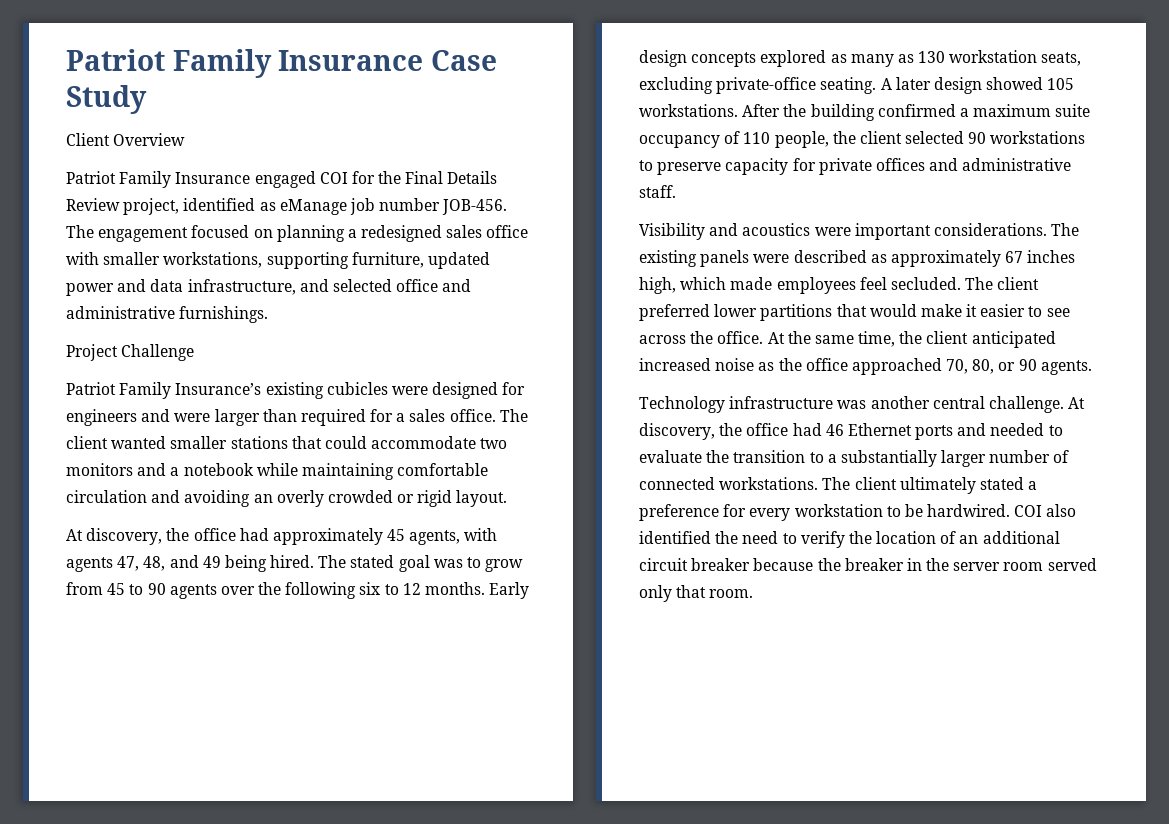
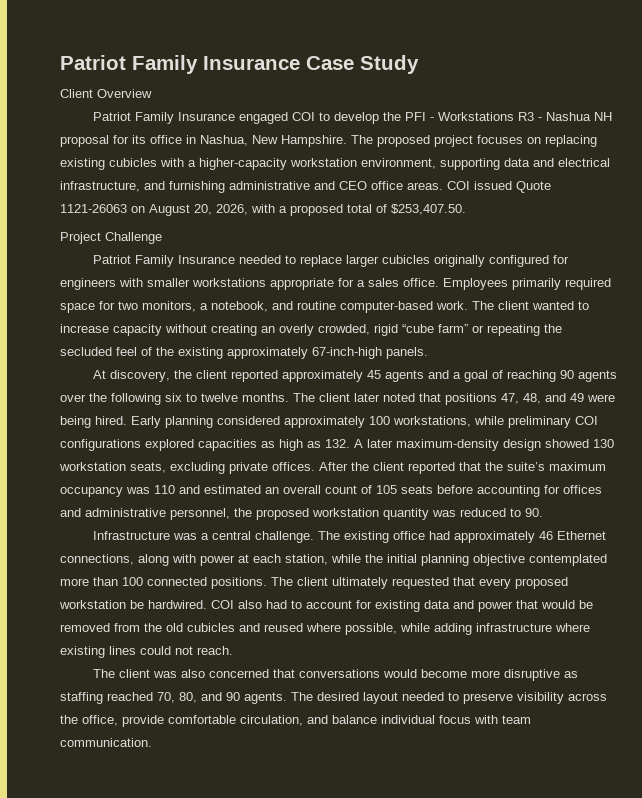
[351,171,498,184] [66,198,508,215] [66,225,529,242] [66,252,490,269] [66,279,472,296] [66,306,269,323] [66,344,195,361] [66,382,526,399] [66,409,528,426] [66,436,508,449] [66,463,489,480] [66,490,508,507] [66,528,498,545] [66,555,524,572] [66,582,144,595] for the Final Details Review project, identified as eManage job number JOB-456. The engagement focused on planning a redesigned sales office with smaller workstations, supporting furniture, updated power and data infrastructure, and selected office and administrative furnishings. // Project Challenge // Patriot Family Insurance’s existing cubicles were designed for engineers and were larger than required for a sales office. The client wanted smaller stations that could accommodate two monitors and a notebook while maintaining comfortable circulation and avoiding an overly crowded or rigid layout. // At discovery, the office had approximately 45 agents, with agents 47, 48, and 49 being hired. The stated goal was to grow from 45 to -> [318,112,612,124] [60,135,597,147] [60,158,610,170] [60,181,551,193] [60,204,466,216] [60,232,162,244] [92,255,569,267] [60,278,611,290] [60,301,589,313] [60,324,562,336] [60,347,428,359] [92,370,556,382] to develop the PFI - Workstations R3 - Nashua NH proposal for its office in Nashua, New Hampshire. The proposed project focuses on replacing existing cubicles with a higher-capacity workstation environment, supporting data and electrical infrastructure, and furnishing administrative and CEO office areas. COI issued Quote 1121-26063 on August 20, 2026, with a proposed total of $253,407.50. // Project Challenge // Patriot Family Insurance needed to replace larger cubicles originally configured for engineers with smaller workstations appropriate for a sales office. Employees primarily required space for two monitors, a notebook, and routine computer-based work. The client wanted to increase capacity without creating an overly crowded, rigid “cube farm” or repeating the secluded feel of the existing approximately 67-inch-high panels. // At discovery, the client reported approximately 45 agents and a goal of reaching
[402,582,530,599] [639,50,1082,67] [639,77,1075,94] [639,104,1091,121] [639,131,1086,148] [639,158,1072,175] [639,185,676,198] [639,223,1080,240] [639,250,1076,267] [639,277,1040,294] [639,304,1070,321] [639,331,1056,348] [639,358,1092,375] [639,396,1086,413] [639,423,822,440] 12 months. Early design concepts explored as many as 130 workstation seats, excluding private-office seating. A later design showed 105 workstations. After the building confirmed a maximum suite occupancy of 110 people, the client selected 90 workstations to preserve capacity for private offices and administrative staff. // Visibility and acoustics were important considerations. The existing panels were described as approximately 67 inches high, which made employees feel secluded. The client preferred lower partitions that would make it easier to see across the office. At the same time, the client anticipated increased noise as the office approached 70, 80, or 90 agents. // Technology infrastructure was another central challenge. At discovery, the office had -> [201,393,615,405] [60,416,598,428] [60,439,614,451] [59,462,606,474] [60,485,602,497] [60,508,543,520] [92,531,535,543] twelve months. The client later noted that positions 47, 48, and 49 were being hired. Early planning considered approximately 100 workstations, while preliminary COI configurations explored capacities as high as 132. A later maximum-density design showed 130 workstation seats, excluding private offices. After the client reported that the suite’s maximum occupancy was 110 and estimated an overall count of 105 seats before accounting for offices and administrative personnel, the proposed workstation quantity was reduced to 90. // Infrastructure was a central challenge. The existing office had approximately
[915,423,1063,440] [639,450,1070,467] [639,477,1038,494] [639,504,1077,521] [639,531,1060,548] [639,558,1097,571] [639,585,754,602] ports and needed to evaluate the transition to a substantially larger number of connected workstations. The client ultimately stated a preference for every workstation to be hardwired. COI also identified the need to verify the location of an additional circuit breaker because the breaker in the server room served only that room. -> [60,554,607,566] [60,577,568,589] [59,600,593,612] [60,623,590,635] [60,646,233,658] [92,669,578,681] [60,692,607,704] [60,715,531,727] [60,738,152,747] connections, along with power at each station, while the initial planning objective contemplated more than 100 connected positions. The client ultimately requested that every proposed workstation be hardwired. COI also had to account for existing data and power that would be removed from the old cubicles and reused where possible, while adding infrastructure where existing lines could not reach. // The client was also concerned that conversations would become more disruptive as staffing reached 70, 80, and 90 agents. The desired layout needed to preserve visibility across the office, provide comfortable circulation, and balance individual focus with team communication.

